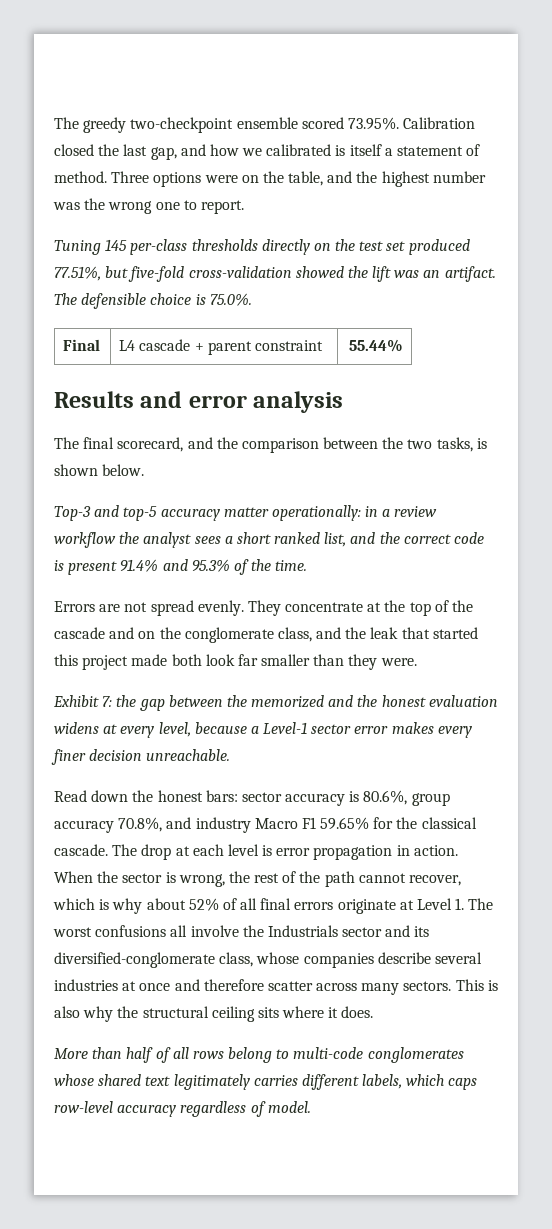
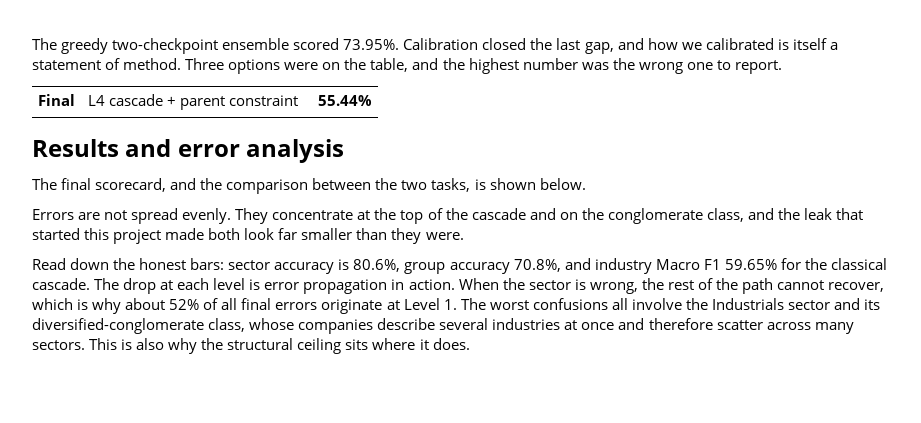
[54,239,470,255] [54,266,496,282] [54,293,252,309] // Tuning 145 per-class thresholds directly on the test set produced 77.51%, but five-fold cross-validation showed the lift was an artifact. The defensible choice is 75.0%. -> (782, 67) none
[54,505,438,521] [54,532,485,548] [54,559,308,575] // Top-3 and top-5 accuracy matter operationally: in a review workflow the analyst sees a short ranked list, and the correct code is present 91.4% and 95.3% of the time. -> (586, 184) none
[53,695,498,711] [54,722,472,738] [51,749,231,765] // Exhibit 7: the gap between the memorized and the honest evaluation widens at every level, because a Level-1 sector error makes every finer decision unreachable. -> (464, 236) none
[54,1047,464,1063] [54,1074,478,1090] [54,1101,311,1117] // More than half of all rows belong to multi-code conglomerates whose shared text legitimately carries different labels, which caps row-level accuracy regardless of model. -> (470, 344) none

